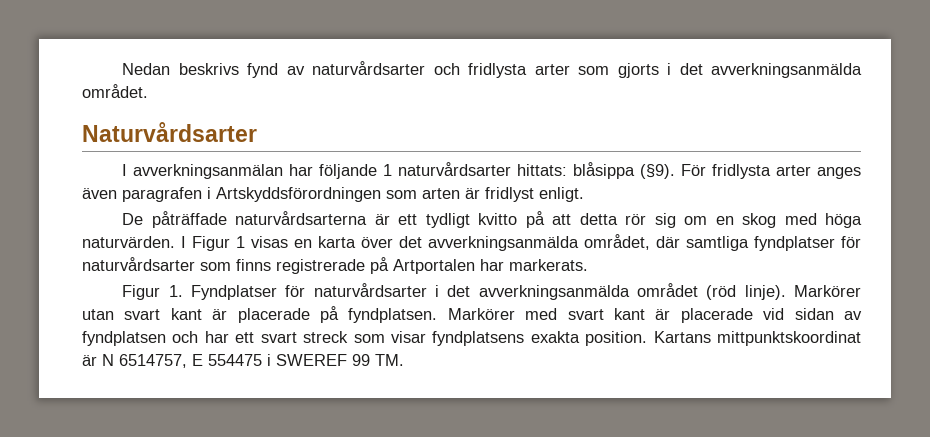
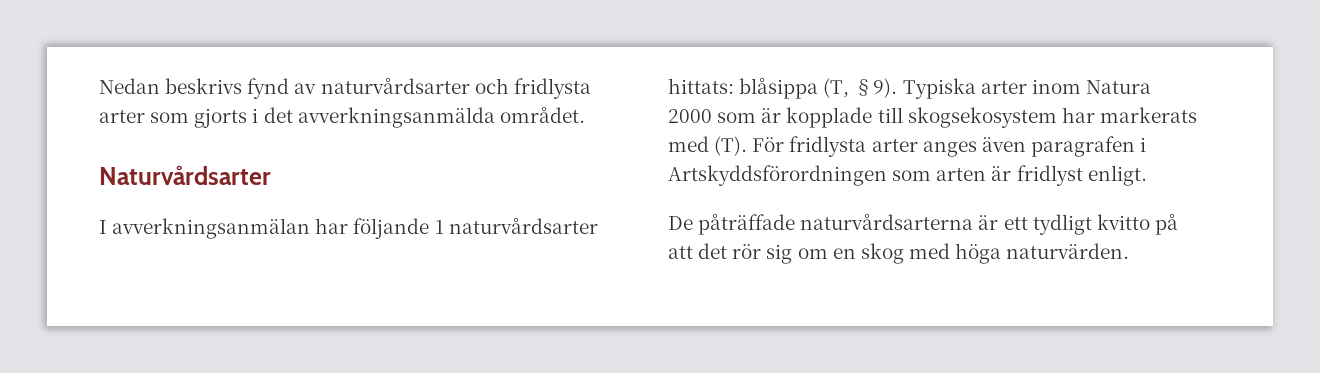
[640,164,676,179] (§9). -> [823,78,1151,99] [668,107,1197,128] [668,136,748,156] (T, §9). Typiska arter inom Natura 2000 som är kopplade till skogsekosystem har markerats med (T).
[579,213,618,225] detta -> [698,243,728,259] det
[181,234,861,251] [82,257,588,274] [122,283,861,300] [82,306,862,323] [82,331,861,346] [82,354,404,368] I Figur 1 visas en karta över det avverkningsanmälda området, där samtliga fyndplatser för naturvårdsarter som finns registrerade på Artportalen har markerats. // Figur 1. Fyndplatser för naturvårdsarter i det avverkningsanmälda området (röd linje). Markörer utan svart kant är placerade på fyndplatsen. Markörer med svart kant är placerade vid sidan av fyndplatsen och har ett svart streck som visar fyndplatsens exakta position. Kartans mittpunktskoordinat är N 6514757, E 554475 i SWEREF 99 TM. -> (1130, 251) none

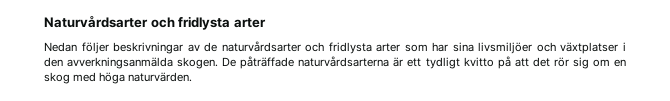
[99,78,317,99] Nedan beskrivs fynd av -> [44,15,266,30] [44,42,218,54] Naturvårdsarter och fridlysta arter // Nedan följer beskrivningar av de
[194,107,585,128] [99,165,271,185] [99,218,598,239] [668,78,1151,99] [668,107,1197,128] [668,136,1147,157] [668,165,1147,186] gjorts i det avverkningsanmälda området. // Naturvårdsarter // I avverkningsanmälan har följande 1 naturvårdsarter hittats: blåsippa (T, §9). Typiska arter inom Natura 2000 som är kopplade till skogsekosystem har markerats med (T). För fridlysta arter anges även paragrafen i Artskyddsförordningen som arten är fridlyst enligt. // -> [432,42,626,54] [44,57,219,69] har sina livsmiljöer och växtplatser i den avverkningsanmälda skogen.

